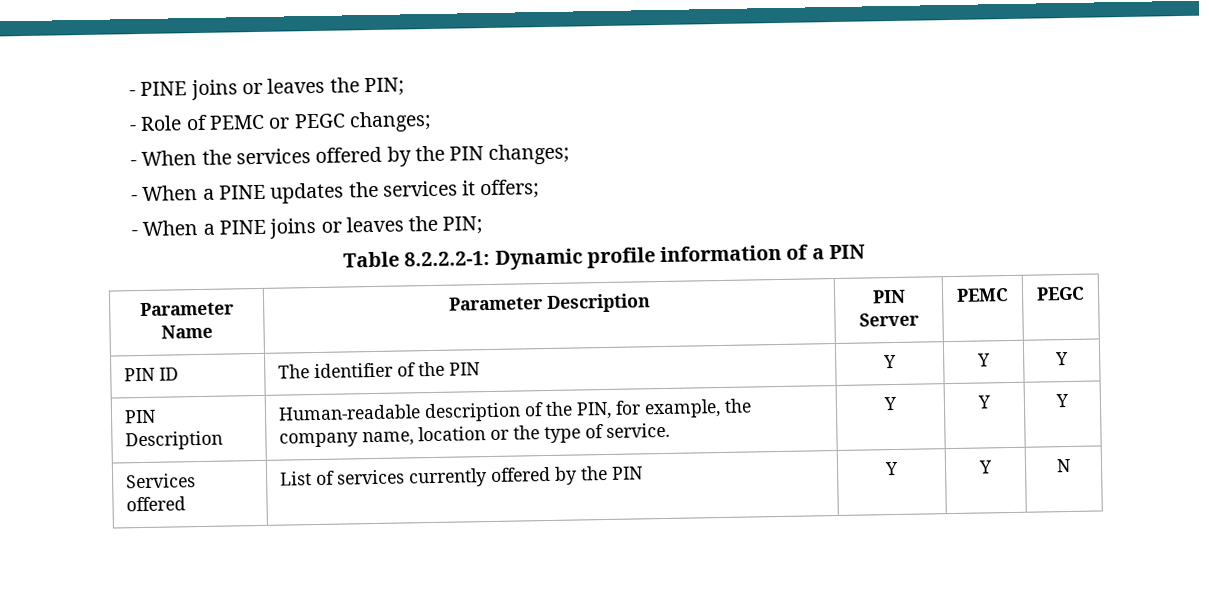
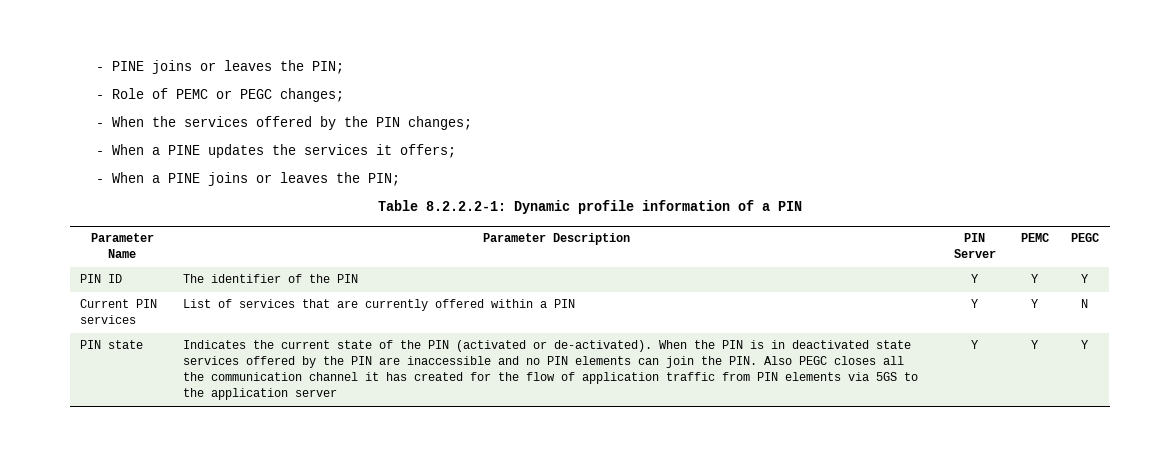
[124,409,157,424] [125,430,224,451] [278,398,753,423] [279,422,671,448] [883,396,897,411] [977,395,991,409] [1055,394,1069,408] [126,473,197,489] [126,496,187,512] [280,465,644,488] [884,461,898,476] [978,460,992,474] [1056,458,1071,473] PIN Description | Human-readable description of the PIN, for example, the company name, location or the type of service. | Y | Y | Y // Services offered | List of services currently offered by the PIN | Y | Y | N -> [80,299,158,308] [80,315,137,324] [183,299,576,311] [971,299,978,308] [1031,299,1038,308] [1081,299,1088,308] [80,340,144,349] [183,340,912,352] [183,356,905,368] [183,372,919,384] [183,388,338,400] [971,340,978,349] [1031,340,1038,349] [1081,340,1088,349] Current PIN services | List of services that are currently offered within a PIN | Y | Y | N // PIN state | Indicates the current state of the PIN (activated or de-activated). When the PIN is in deactivated state services offered by the PIN are inaccessible and no PIN elements can join the PIN. Also PEGC closes all the communication channel it has created for the flow of application traffic from PIN elements via 5GS to the application server | Y | Y | Y

